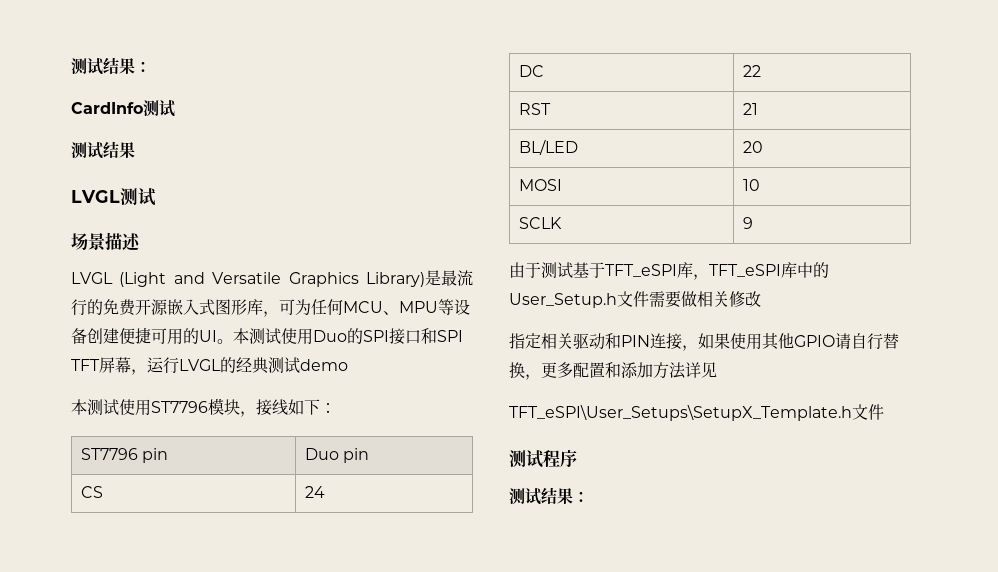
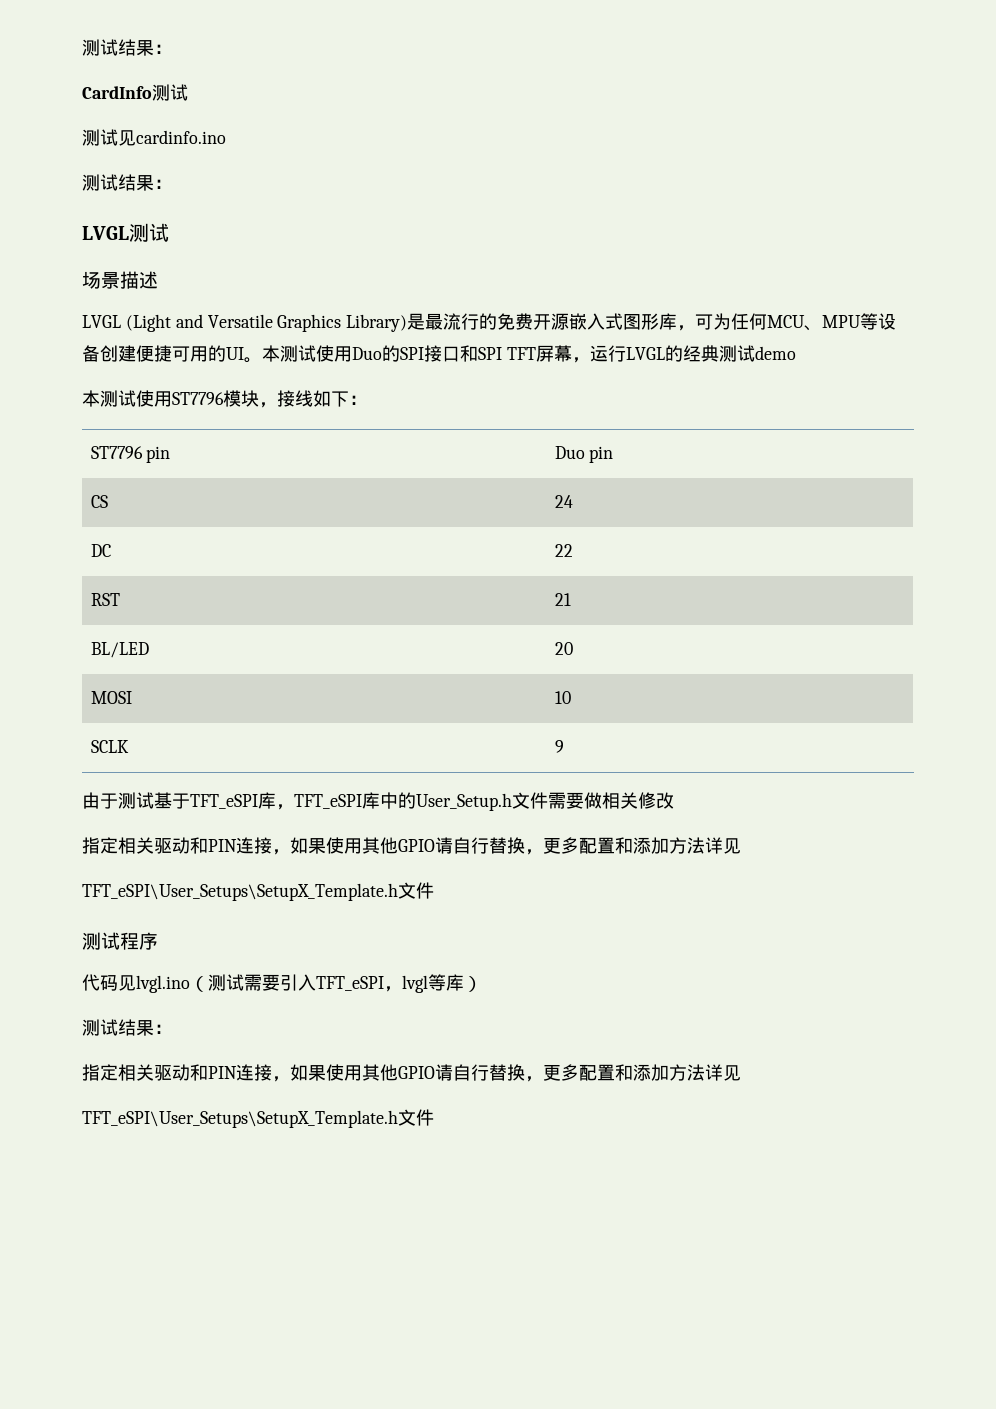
[71,141,135,159] // 测试结果 -> [82,129,226,146] [82,174,172,191] // 测试见cardinfo.ino // 测试结果：
[509,487,589,505] 测试结果： -> [82,974,482,993] [82,1019,172,1036] [82,1064,741,1082] [82,1109,434,1128] 代码见lvgl.ino（测试需要引入TFT_eSPI，lvgl等库） // 测试结果： // 指定相关驱动和PIN连接，如果使用其他GPIO请自行替换，更多配置和添加方法详见 // TFT_eSPI\User_Setups\SetupX_Template.h文件

